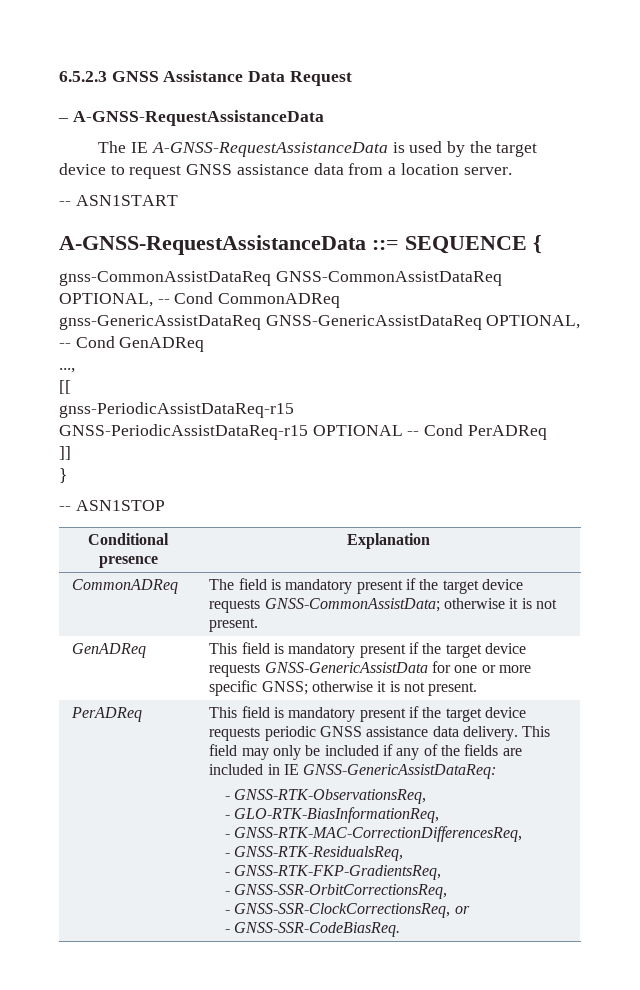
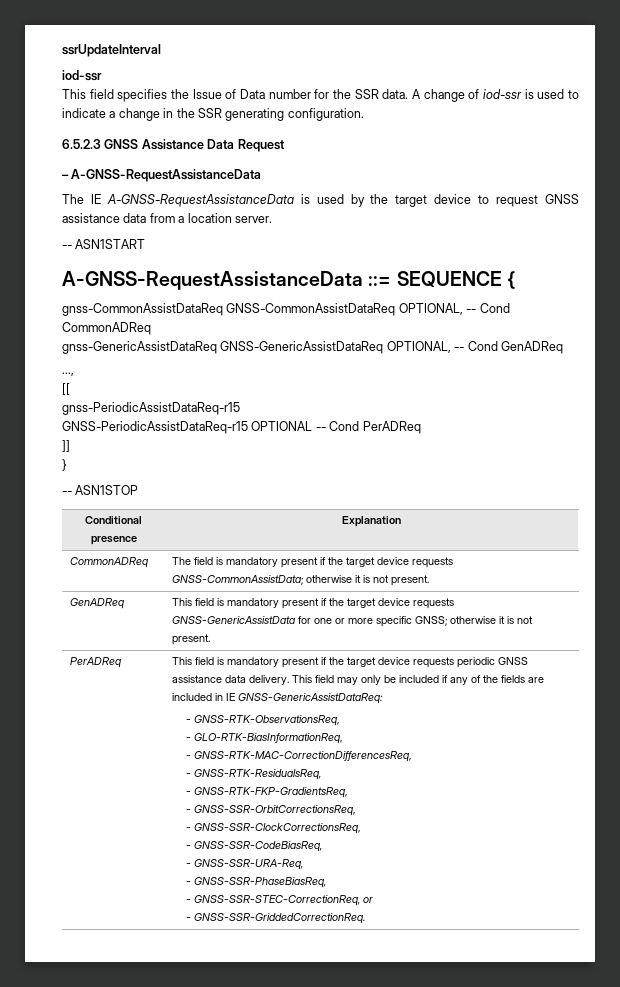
(59, 76) none -> [62,44,161,57] [62,70,102,81] [62,89,580,102] [62,108,364,121] ssrUpdateInterval // iod-ssr // This field specifies the Issue of Data number for the SSR data. A change of iod-ssr is used to indicate a change in the SSR generating configuration. //
(451, 910) none -> [185,841,322,852] [185,859,303,870] [185,877,326,888] [185,895,360,906] // - GNSS-SSR-CodeBiasReq, // - GNSS-SSR-URA-Req, // - GNSS-SSR-PhaseBiasReq, // - GNSS-SSR-STEC-CorrectionReq,
[234,922,401,937] GNSS-SSR-CodeBiasReq. -> [193,913,365,924] GNSS-SSR-GriddedCorrectionReq.

